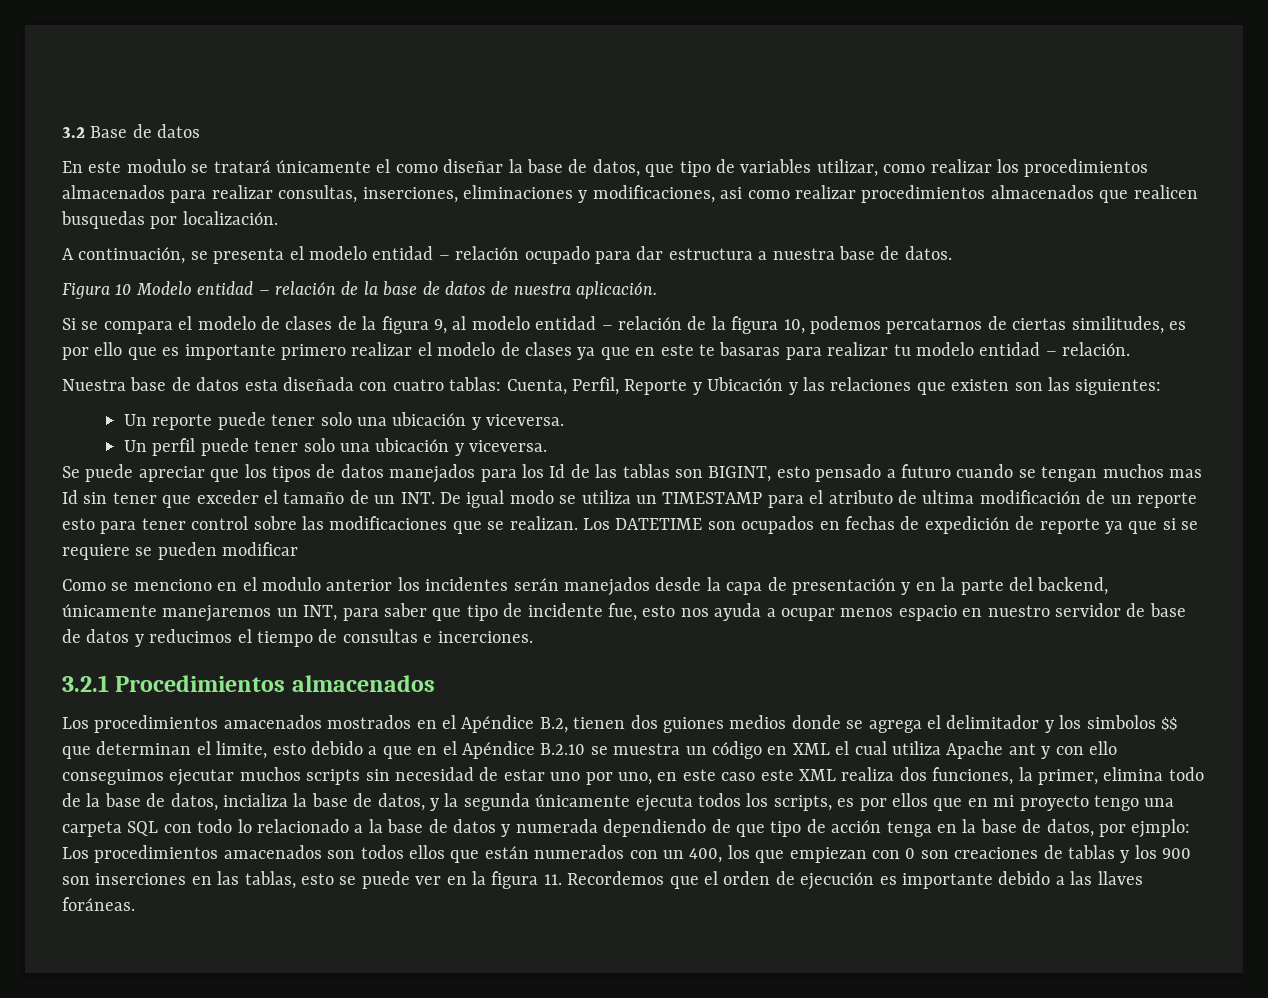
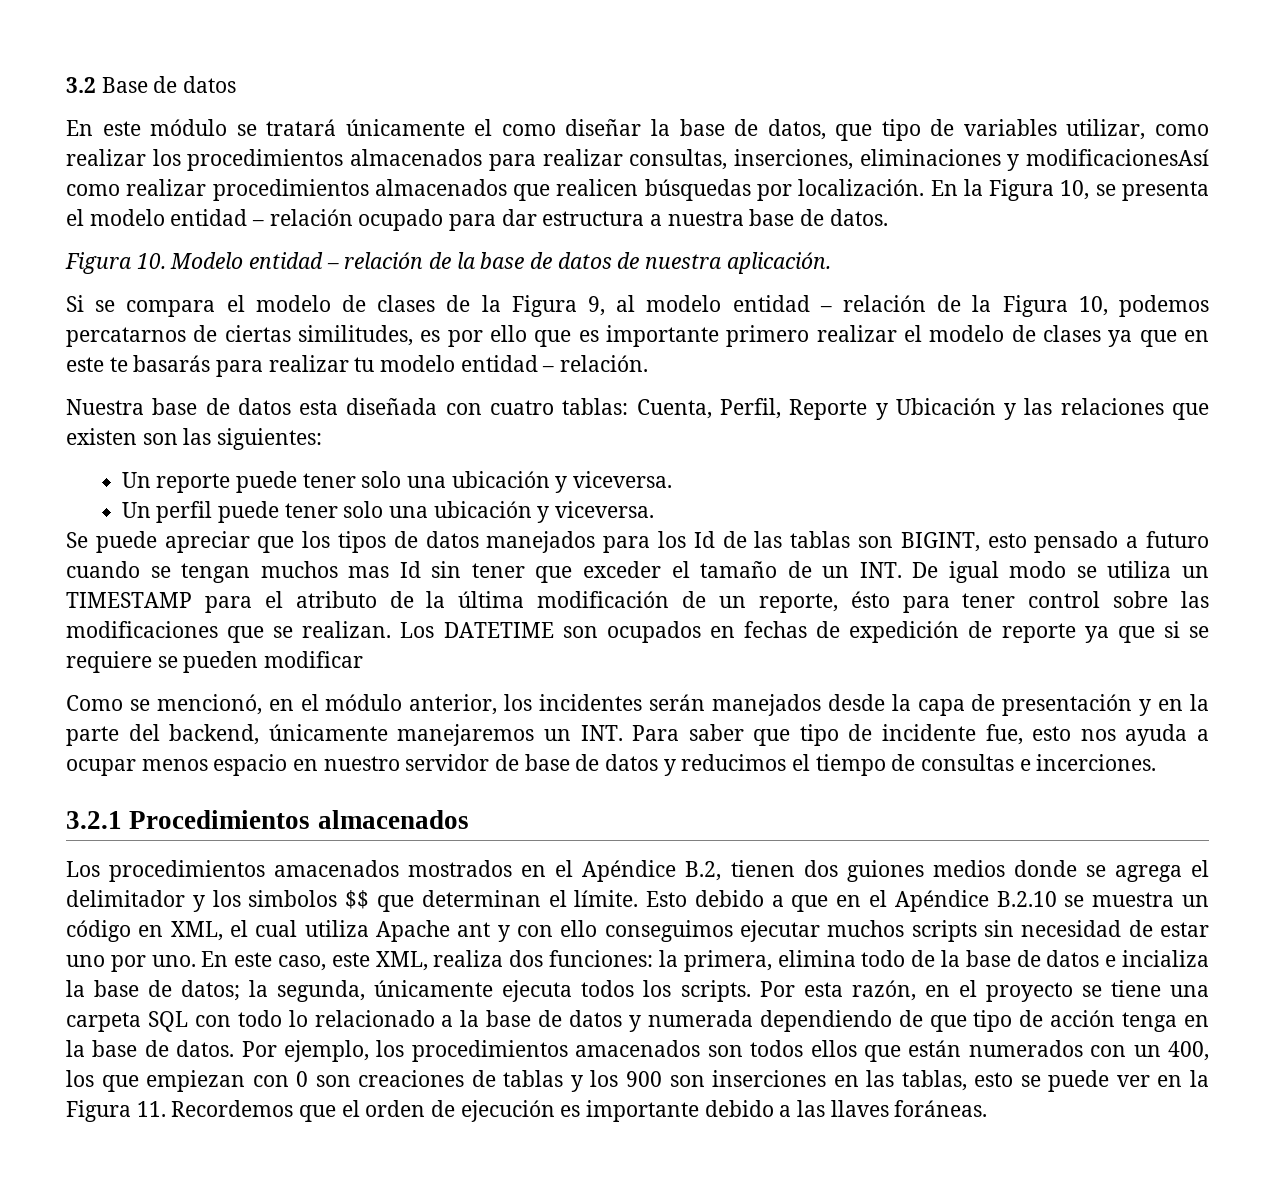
[126,159,186,173] modulo -> [150,119,228,136] módulo
[592,185,743,203] modificaciones, asi -> [1026,149,1210,166] modificacionesAsí
[61,211,145,229] busquedas -> [644,179,751,201] búsquedas
[62,247,186,264] // A continuación, -> [930,179,1090,201] En la Figura 10,
[115,284,132,295] 10 -> [136,253,166,269] 10.
[381,316,429,334] figura -> [511,295,577,317] Figura
[731,316,779,334] figura -> [1002,295,1068,317] Figura
[719,342,781,356] basaras -> [133,355,211,372] basarás
[922,490,975,504] ultima -> [426,591,525,608] la última
[1136,492,1197,508] [62,518,95,530] reporte esto -> [758,591,890,613] reporte, ésto
[133,577,393,591] menciono en el modulo anterior -> [156,694,498,715] mencionó, en el módulo anterior,
[303,605,379,621] INT, para -> [580,725,680,741] INT. Para
[216,741,306,759] limite, esto -> [574,890,688,907] límite. Esto
[792,743,830,755] XML -> [170,921,223,941] XML,
[617,767,1098,785] uno, en este caso este XML realiza dos funciones, la primer, -> [151,950,772,972] uno. En este caso, este XML, realiza dos funciones: la primera,
[170,793,218,811] datos, -> [1046,950,1117,967] datos e
[377,793,1139,812] datos, y la segunda únicamente ejecuta todos los scripts, es por ellos que en mi proyecto tengo -> [181,980,1161,1002] datos; la segunda, únicamente ejecuta todos los scripts. Por esta razón, en el proyecto se tiene
[1046,819,1191,838] [62,847,89,859] datos, por ejmplo: Los -> [176,1040,405,1062] datos. Por ejemplo, los
[491,871,539,889] figura -> [66,1100,131,1122] Figura

